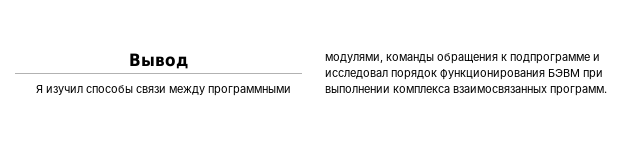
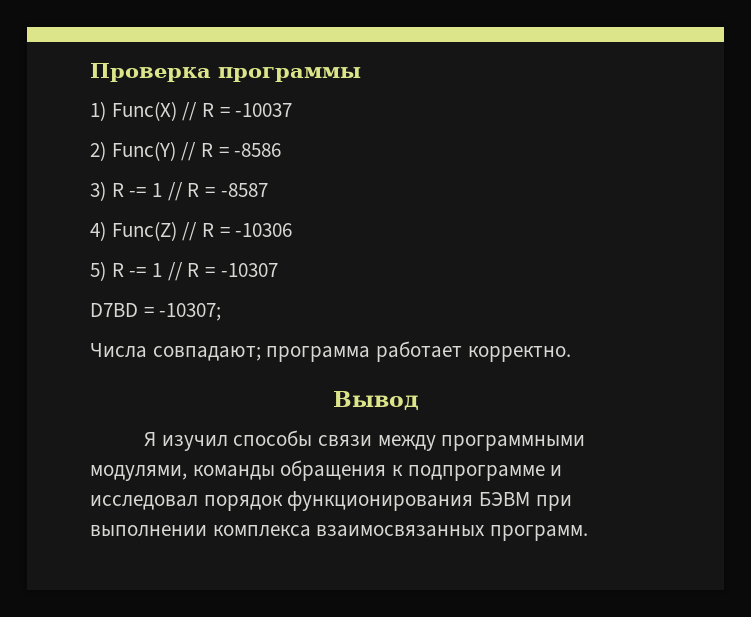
(129, 61) none -> [90,63,361,82] [90,101,293,121] [90,141,282,161] [90,181,268,201] [90,221,293,241] [90,261,278,281] [90,303,222,321] [90,341,571,362] Проверка программы // 1) Func(X) // R = -10037 // 2) Func(Y) // R = -8586 // 3) R -= 1 // R = -8587 // 4) Func(Z) // R = -10306 // 5) R -= 1 // R = -10307 // D7BD = -10307; // Числа совпадают; программа работает корректно. //

